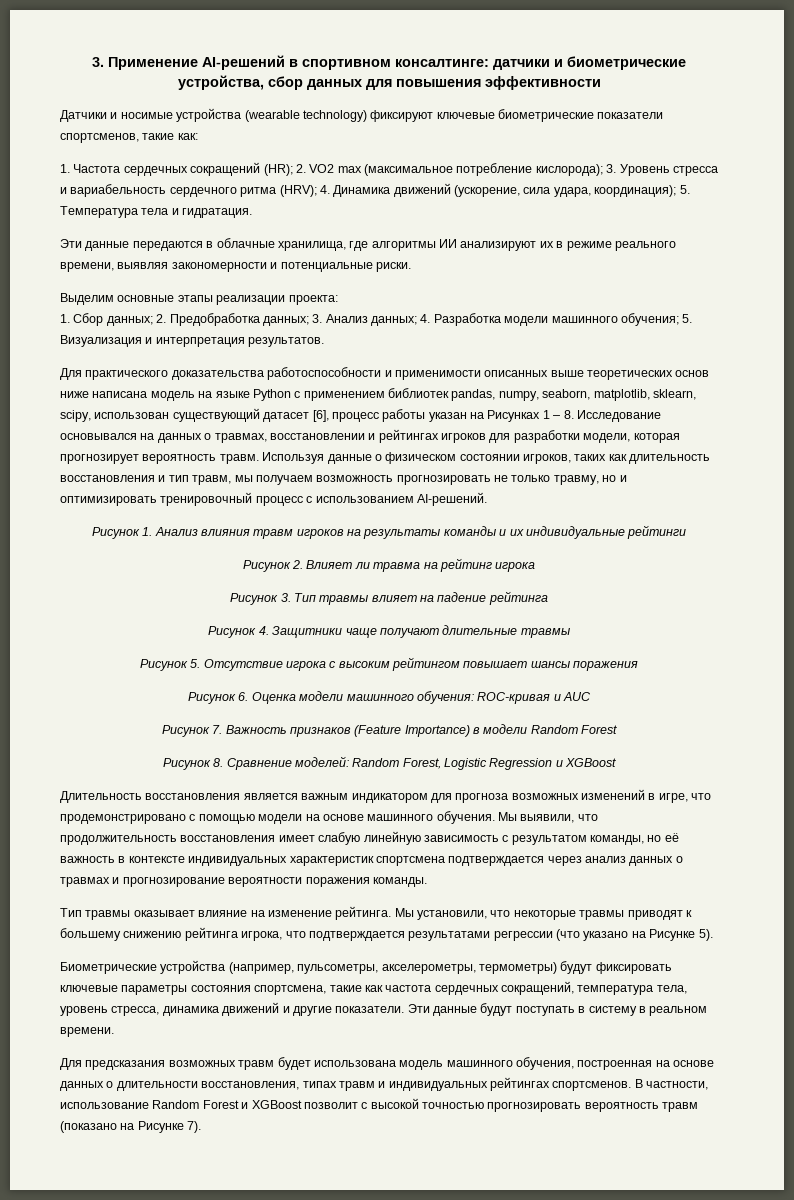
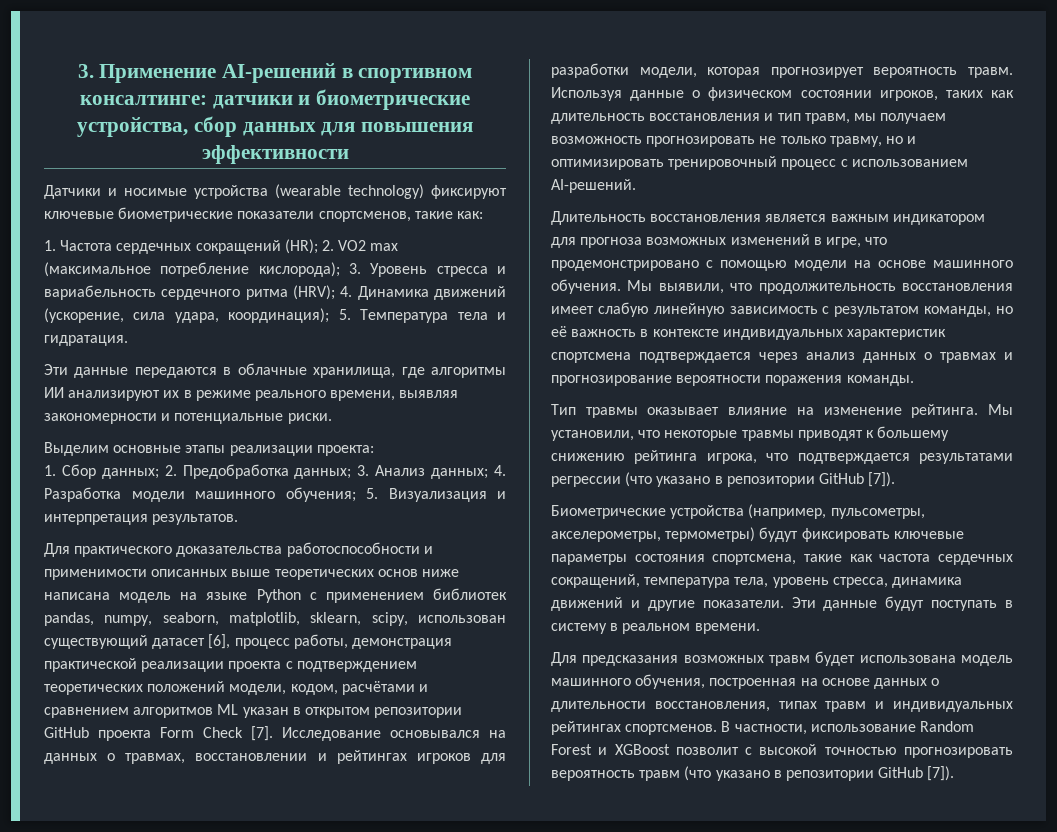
[382,409,574,422] работы указан на Рисунках 1 – 8. -> [293,634,452,649] [44,658,417,672] [44,681,428,695] [44,704,463,718] [44,726,273,741] работы, демонстрация практической реализации проекта с подтверждением теоретических положений модели, кодом, расчётами и сравнением алгоритмов ML указан в открытом репозитории GitHub проекта Form Check [7].
[91,525,687,539] [242,558,536,572] [230,591,548,605] [208,625,570,638] [139,657,639,671] [188,691,591,704] [161,724,618,737] [162,756,617,770] // Рисунок 1. Анализ влияния травм игроков на результаты команды и их индивидуальные рейтинги // Рисунок 2. Влияет ли травма на рейтинг игрока // Рисунок 3. Тип травмы влияет на падение рейтинга // Рисунок 4. Защитники чаще получают длительные травмы // Рисунок 5. Отсутствие игрока с высоким рейтингом повышает шансы поражения // Рисунок 6. Оценка модели машинного обучения: ROC-кривая и AUC // Рисунок 7. Важность признаков (Feature Importance) в модели Random Forest // Рисунок 8. Сравнение моделей: Random Forest, Logistic Regression и XGBoost -> (636, 186) none
[631,929,713,941] на Рисунке 5). -> [714,472,896,487] в репозитории GitHub [7]).
[60,1121,202,1133] (показано на Рисунке 7). -> [684,766,955,781] (что указано в репозитории GitHub [7]).

